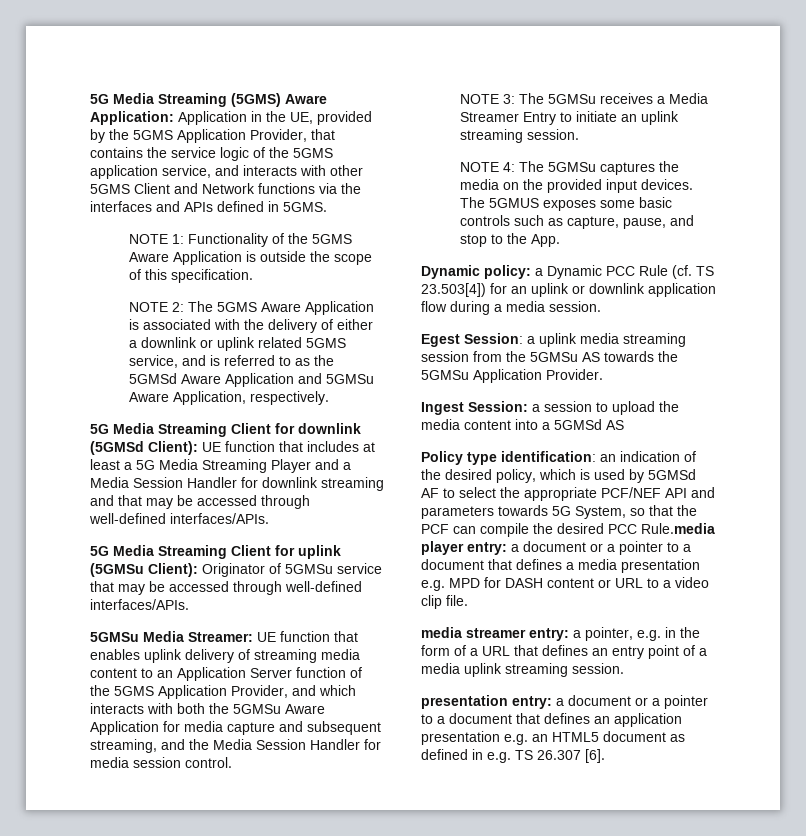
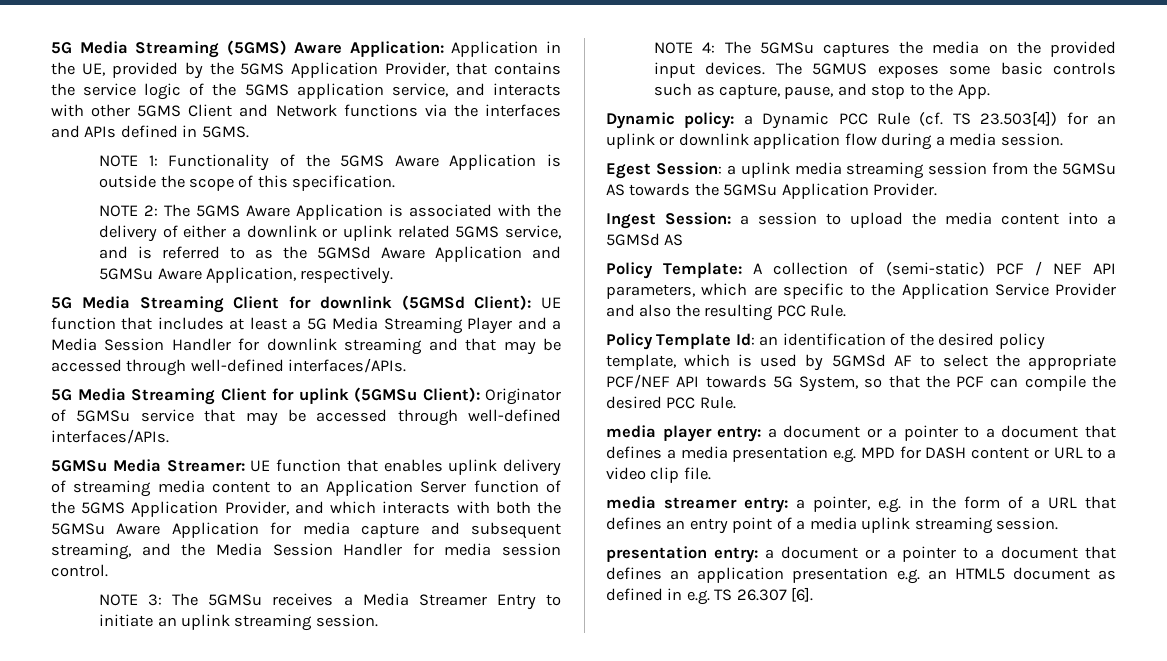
[467,451,680,465] type identification: an indication -> [663,261,1116,278] [606,283,1116,299] [606,304,847,321] [606,333,886,350] Template: A collection of (semi-static) PCF / NEF API parameters, which are specific to the Application Service Provider and also the resulting PCC Rule. // Policy Template Id: an identification
[496,469,536,483] policy, -> [998,333,1045,350] [606,354,676,370] policy template,
[691,487,715,498] [421,506,494,519] and parameters -> (700, 381) none
[641,523,715,534] Rule.media -> [699,396,736,409] [606,425,656,438] Rule. // media

